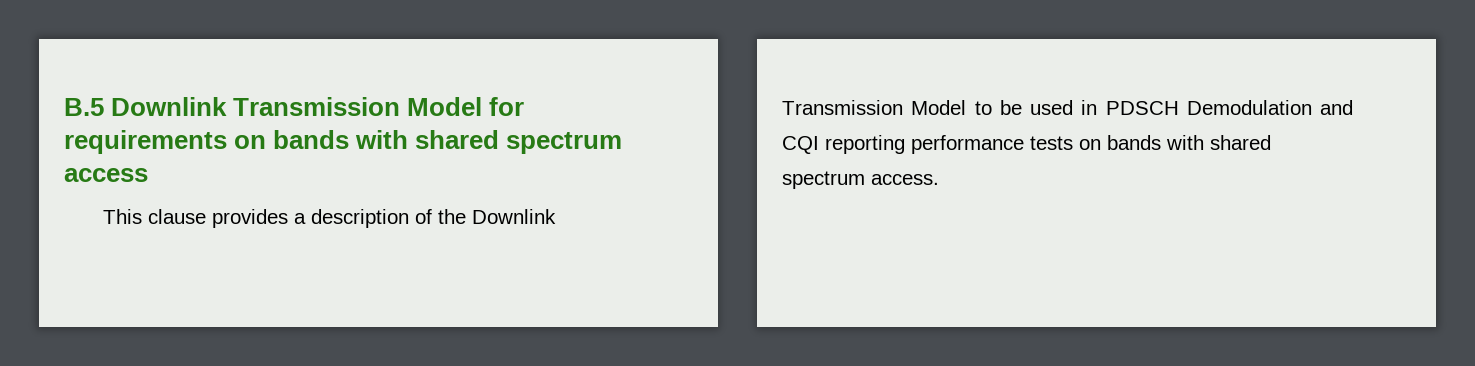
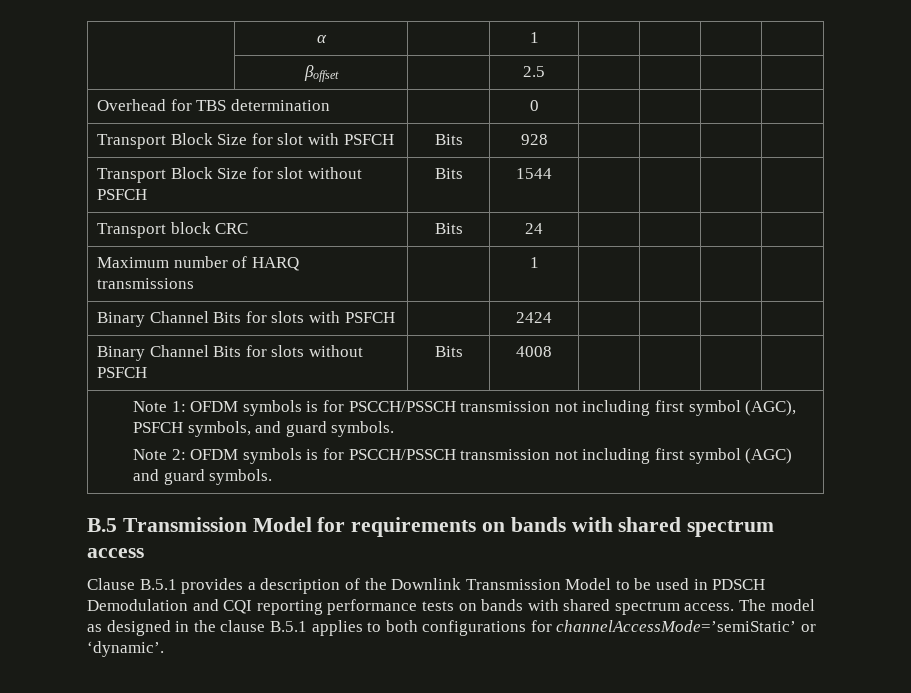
[64,97,228,116] B.5 Downlink -> [316,35,327,43] [529,32,539,43] [303,65,339,82] [523,66,545,77] [97,99,330,111] [529,100,539,111] [97,133,394,149] [434,134,463,145] [520,134,548,145] [97,167,363,183] [97,189,148,200] [434,168,463,179] [516,168,552,179] [97,222,249,238] [434,223,463,234] [525,223,543,234] [97,256,299,271] [97,278,195,289] [529,257,539,268] [97,311,395,327] [516,312,552,323] [97,345,364,361] [97,367,148,378] [434,346,463,357] [516,346,552,357] [133,400,797,416] [133,421,395,437] [133,448,793,464] [133,469,273,485] [87,518,117,532] | α | | 1 | | | | // | βoffset | | 2.5 | | | | // Overhead for TBS determination | | 0 | | | | // Transport Block Size for slot with PSFCH | Bits | 928 | | | | // Transport Block Size for slot without PSFCH | Bits | 1544 | | | | // Transport block CRC | Bits | 24 | | | | // Maximum number of HARQ transmissions | | 1 | | | | // Binary Channel Bits for slots with PSFCH | | 2424 | | | | // Binary Channel Bits for slots without PSFCH | Bits | 4008 | | | | // Note 1: OFDM symbols is for PSCCH/PSSCH transmission not including first symbol (AGC), PSFCH symbols, and guard symbols. // Note 2: OFDM symbols is for PSCCH/PSSCH transmission not including first symbol (AGC) and guard symbols. // B.5
[103,209,207,224] This clause -> [87,578,177,590] Clause B.5.1
(939, 179) none -> [739,599,815,611] [87,620,817,636] [87,641,164,657] The model as designed in the clause B.5.1 applies to both configurations for channelAccessMode=’semiStatic’ or ‘dynamic’.

